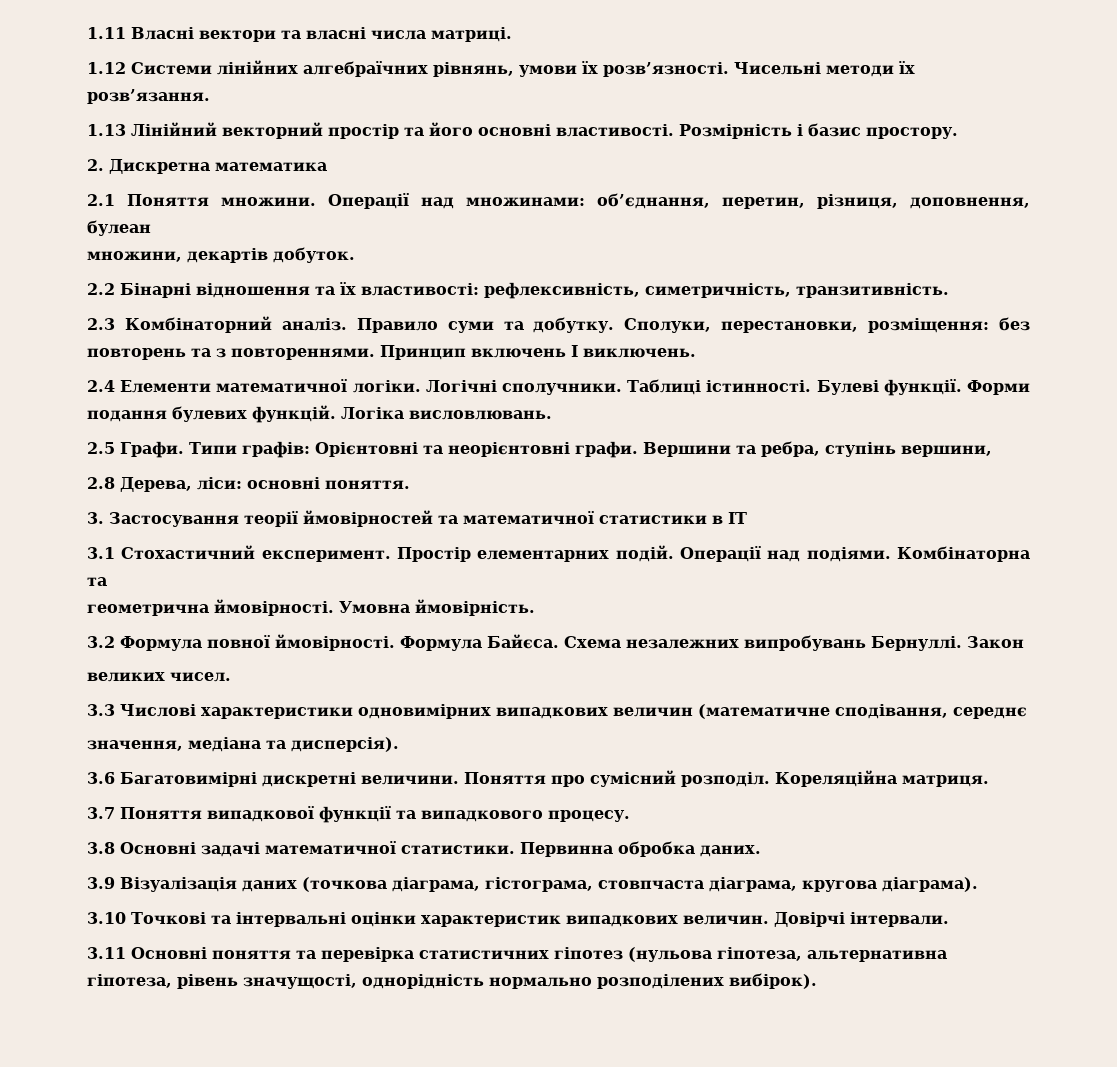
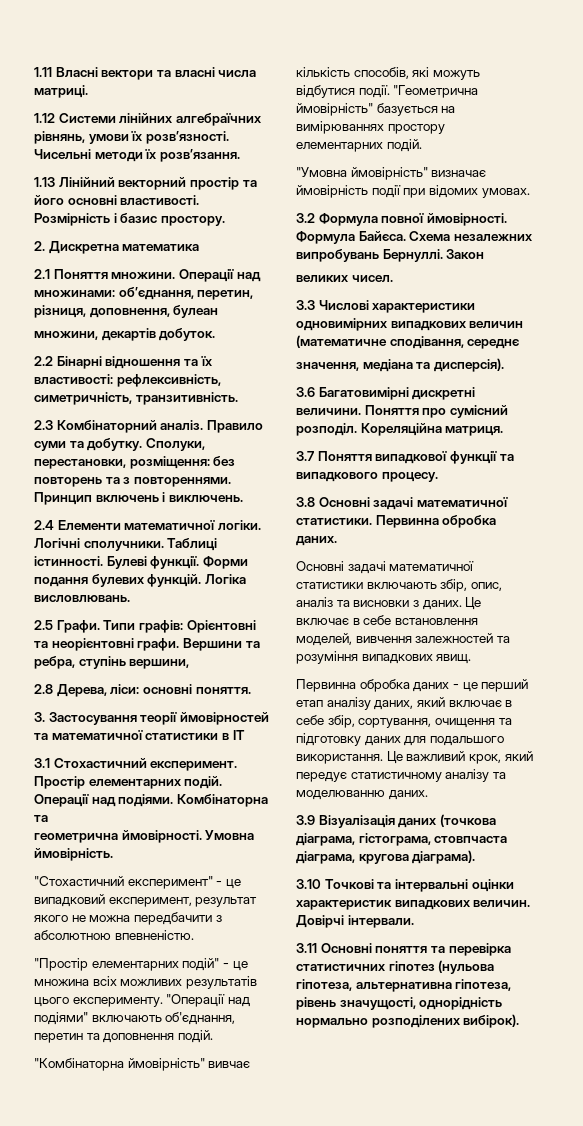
[571,345,578,357] І -> [162,492,166,502] і
(535, 607) none -> [34,876,241,889] [34,894,258,907] [34,912,222,925] [34,930,194,940] [34,958,248,971] [34,976,257,989] [34,994,250,1007] [34,1012,236,1025] [34,1030,213,1043] [34,1058,251,1071] [296,67,480,80] [296,85,479,98] [296,103,456,116] [296,121,445,134] [296,139,422,152] [296,167,487,180] [296,185,530,198] // "Стохастичний експеримент" - це випадковий експеримент, результат якого не можна передбачити з абсолютною впевненістю. // "Простір елементарних подій" - це множина всіх можливих результатів цього експерименту. "Операції над подіями" включають об'єднання, перетин та доповнення подій. // "Комбінаторна ймовірність" вивчає кількість способів, які можуть відбутися події. "Геометрична ймовірність" базується на вимірюваннях простору елементарних подій. // "Умовна ймовірність" визначає ймовірність події при відомих умовах.
(761, 851) none -> [296,561,475,574] [296,579,502,592] [296,597,482,610] [296,615,478,625] [296,633,510,646] [296,651,472,664] [296,679,529,692] [296,697,513,710] [296,715,512,728] [296,733,504,746] [296,751,533,764] [296,769,506,782] [296,790,428,800] // Основні задачі математичної статистики включають збір, опис, аналіз та висновки з даних. Це включає в себе встановлення моделей, вивчення залежностей та розуміння випадкових явищ. // Первинна обробка даних - це перший етап аналізу даних, який включає в себе збір, сортування, очищення та підготовку даних для подальшого використання. Це важливий крок, який передує статистичному аналізу та моделюванню даних.

